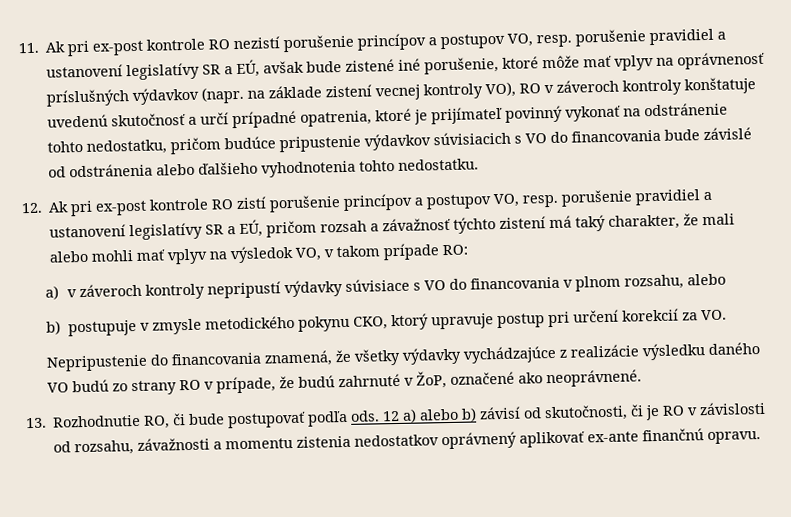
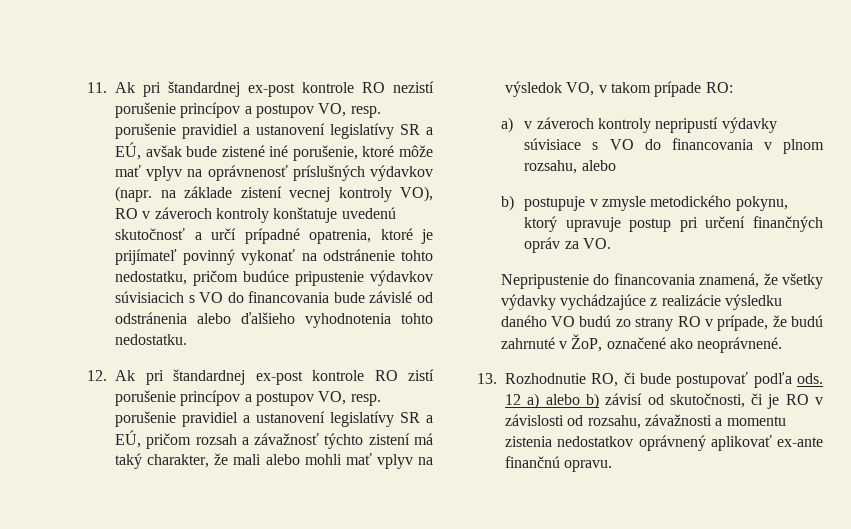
(91, 48) none -> [168,81,240,97] štandardnej
(94, 208) none -> [173,369,245,385] štandardnej
[298,315,389,332] pokynu CKO, -> [735,196,788,211] pokynu,
[622,308,680,322] korekcií -> [753,216,823,232] [524,237,561,253] finančných opráv

